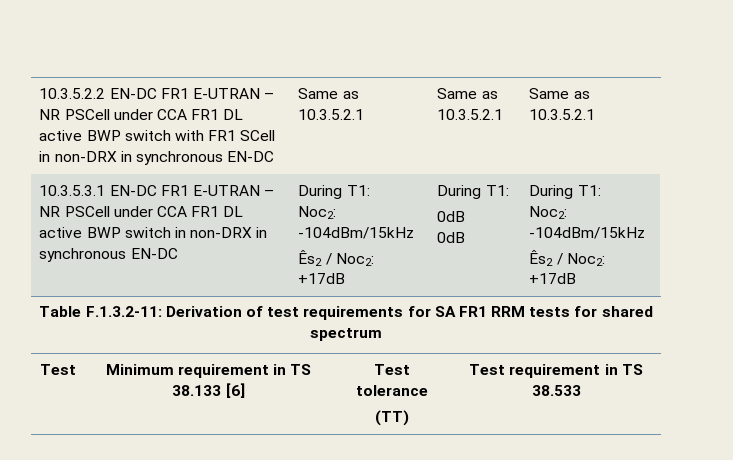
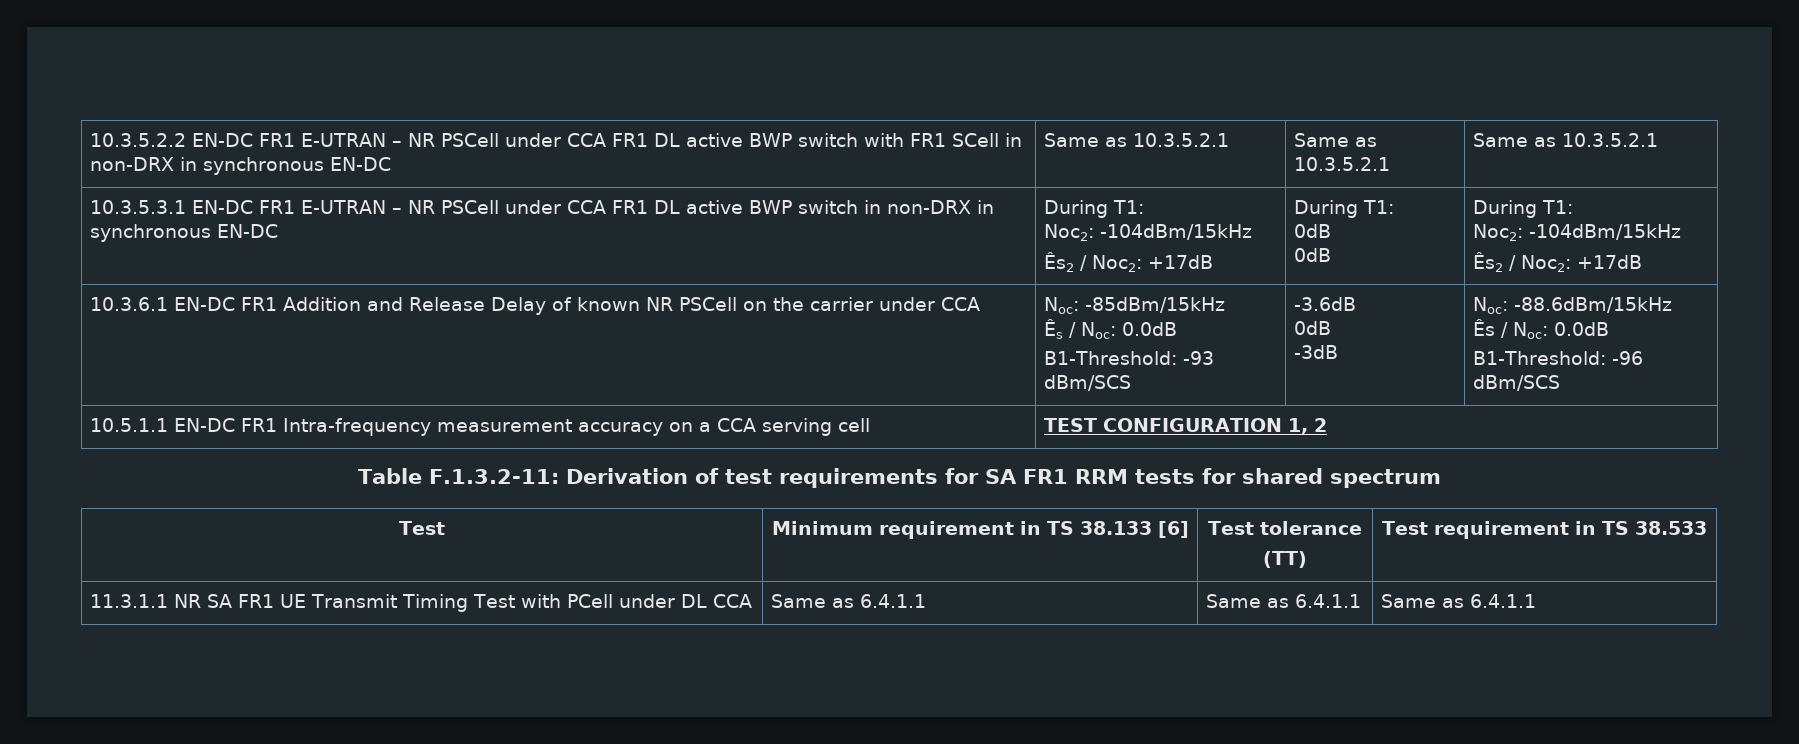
(577, 278) none -> [90,297,981,315] [1044,297,1226,314] [1044,319,1178,339] [1044,351,1215,365] [1044,375,1132,391] [1294,297,1357,311] [1294,321,1332,335] [1294,345,1339,359] [1473,297,1673,314] [1473,319,1610,339] [1473,351,1644,365] [1473,375,1561,391] [90,418,871,436] [1044,418,1328,434] // 10.3.6.1 EN-DC FR1 Addition and Release Delay of known NR PSCell on the carrier under CCA | Noc: -85dBm/15kHz // Ês / Noc: 0.0dB // B1-Threshold: -93 dBm/SCS | -3.6dB // 0dB // -3dB | Noc: -88.6dBm/15kHz // Ês / Noc: 0.0dB // B1-Threshold: -96 dBm/SCS // 10.5.1.1 EN-DC FR1 Intra-frequency measurement accuracy on a CCA serving cell | TEST CONFIGURATION 1, 2
(581, 390) none -> [90,594,753,612] [771,594,927,608] [1206,594,1362,608] [1381,594,1537,608] // 11.3.1.1 NR SA FR1 UE Transmit Timing Test with PCell under DL CCA | Same as 6.4.1.1 | Same as 6.4.1.1 | Same as 6.4.1.1

